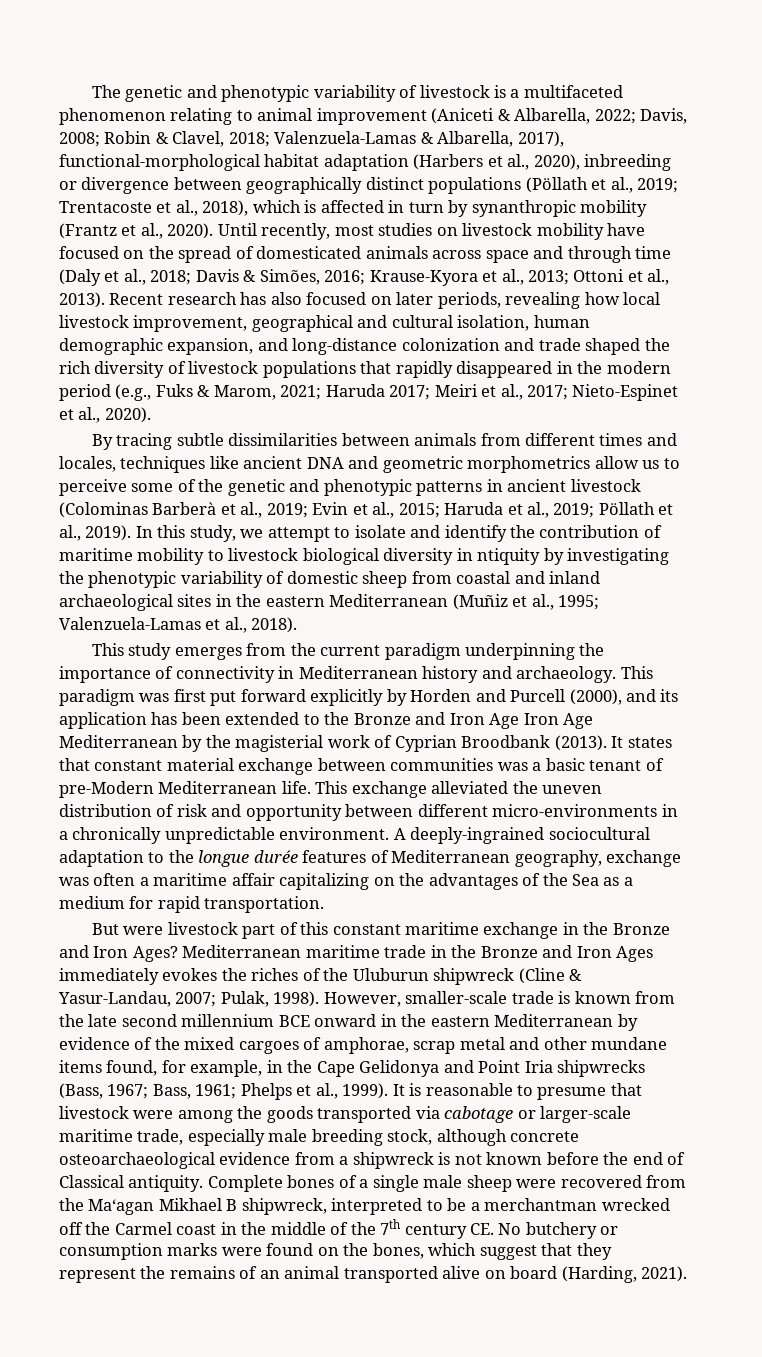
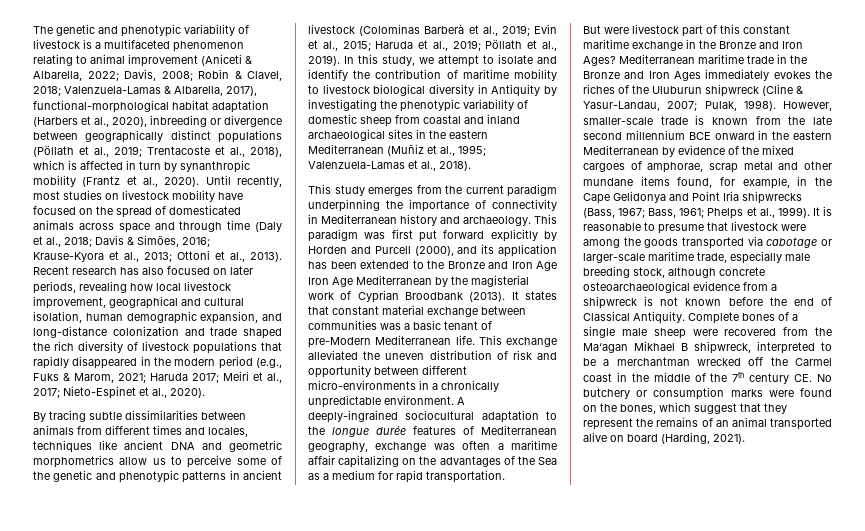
[477,548,541,565] ntiquity -> [491,84,541,97] Antiquity
[128,1175,204,1192] antiquity. -> [633,311,685,324] Antiquity.

